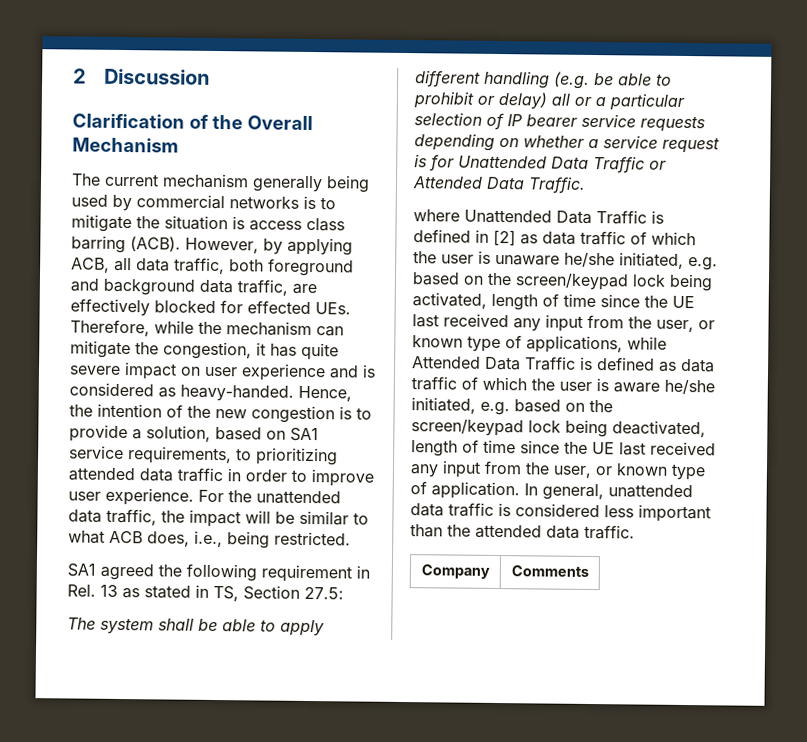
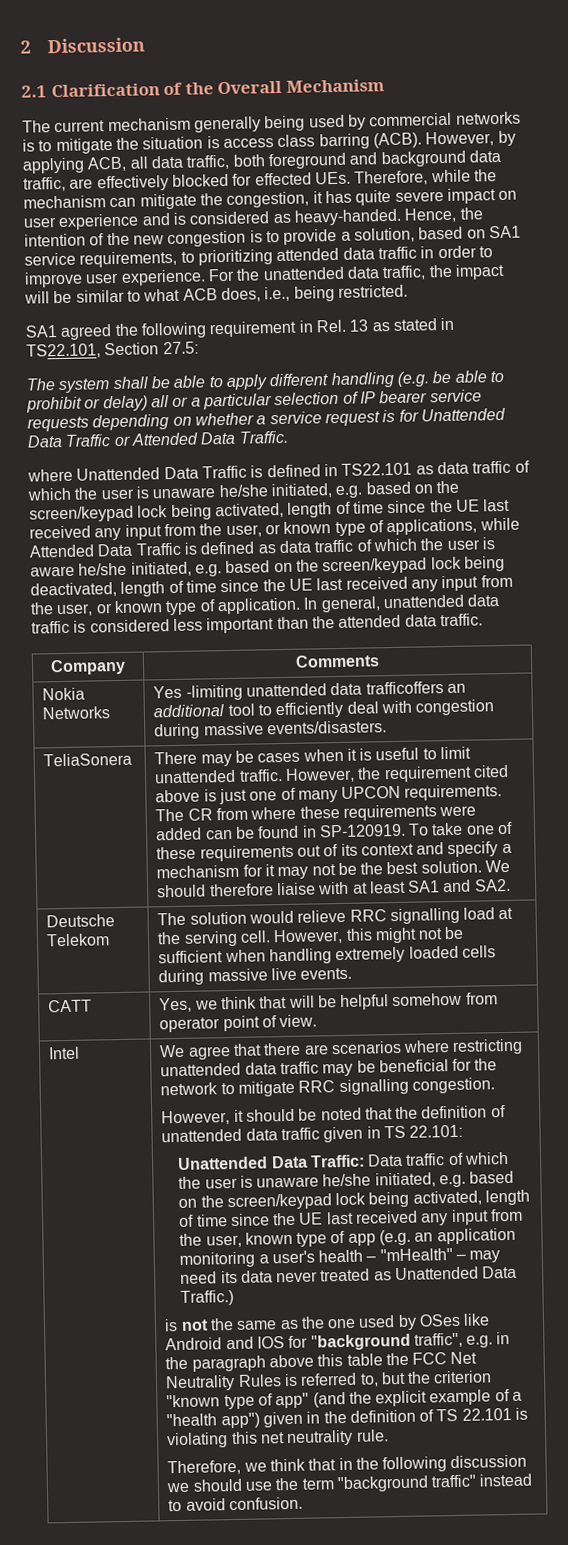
(211, 76) none -> [21,85,47,98] 2.1
[213,585,239,602] TS, -> [26,343,101,359] TS22.101,
[493,229,516,247] [2] -> [341,462,413,476] TS22.101
(589, 571) none -> [42,687,86,701] [42,706,111,720] [153,681,466,701] [153,699,495,719] [154,720,387,740] [43,752,133,767] [154,746,472,767] [154,764,509,784] [155,784,503,805] [155,804,477,822] [155,821,514,841] [156,841,512,862] [156,859,511,880] [157,878,511,898] [46,914,116,928] [46,933,111,947] [157,907,514,926] [157,926,465,947] [158,945,496,965] [158,967,353,986] [48,999,93,1013] [159,992,498,1013] [159,1014,318,1033] [48,1046,81,1060] [159,1038,524,1060] [160,1058,498,1077] [160,1077,495,1097] [161,1105,506,1126] [161,1124,464,1143] [177,1151,510,1170] [178,1170,515,1189] [178,1189,531,1211] [179,1208,524,1227] [179,1227,516,1248] [179,1248,501,1268] [180,1265,518,1284] [180,1289,235,1306] [164,1313,491,1332] [165,1331,511,1351] [165,1351,478,1372] [165,1370,493,1392] [166,1389,523,1410] [166,1407,529,1429] [166,1429,389,1449] [167,1454,528,1476] [166,1473,533,1493] [168,1496,303,1512] // Nokia Networks | Yes -limiting unattended data trafficoffers an additional tool to efficiently deal with congestion during massive events/disasters. // TeliaSonera | There may be cases when it is useful to limit unattended traffic. However, the requirement cited above is just one of many UPCON requirements. The CR from where these requirements were added can be found in SP-120919. To take one of these requirements out of its context and specify a mechanism for it may not be the best solution. We should therefore liaise with at least SA1 and SA2. // Deutsche Telekom | The solution would relieve RRC signalling load at the serving cell. However, this might not be sufficient when handling extremely loaded cells during massive live events. // CATT | Yes, we think that will be helpful somehow from operator point of view. // Intel | We agree that there are scenarios where restricting unattended data traffic may be beneficial for the network to mitigate RRC signalling congestion. // However, it should be noted that the definition of unattended data traffic given in TS 22.101: // Unattended Data Traffic: Data traffic of which the user is unaware he/she initiated, e.g. based on the screen/keypad lock being activated, length of time since the UE last received any input from the user, known type of app (e.g. an application monitoring a user's health – "mHealth" – may need its data never treated as Unattended Data Traffic.) // is not the same as the one used by OSes like Android and IOS for "background traffic", e.g. in the paragraph above this table the FCC Net Neutrality Rules is referred to, but the criterion "known type of app" (and the explicit example of a "health app") given in the definition of TS 22.101 is violating this net neutrality rule. // Therefore, we think that in the following discussion we should use the term "background traffic" instead to avoid confusion.

